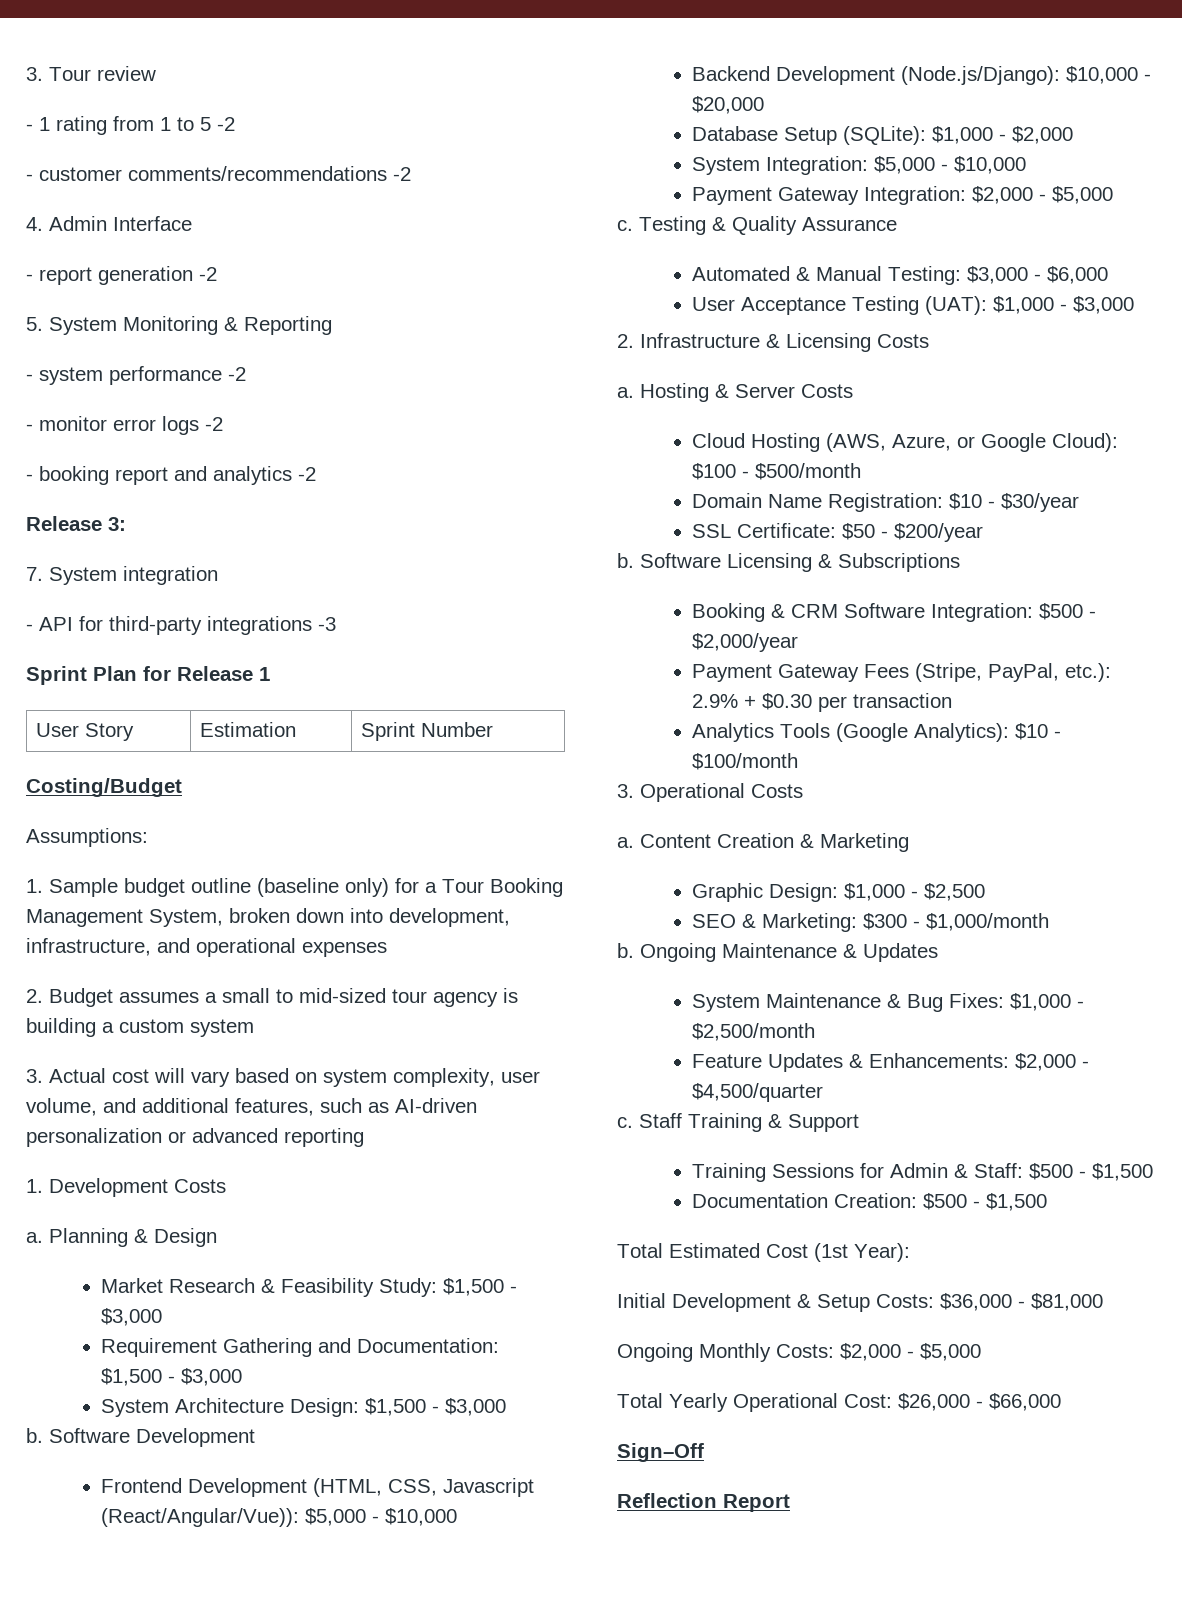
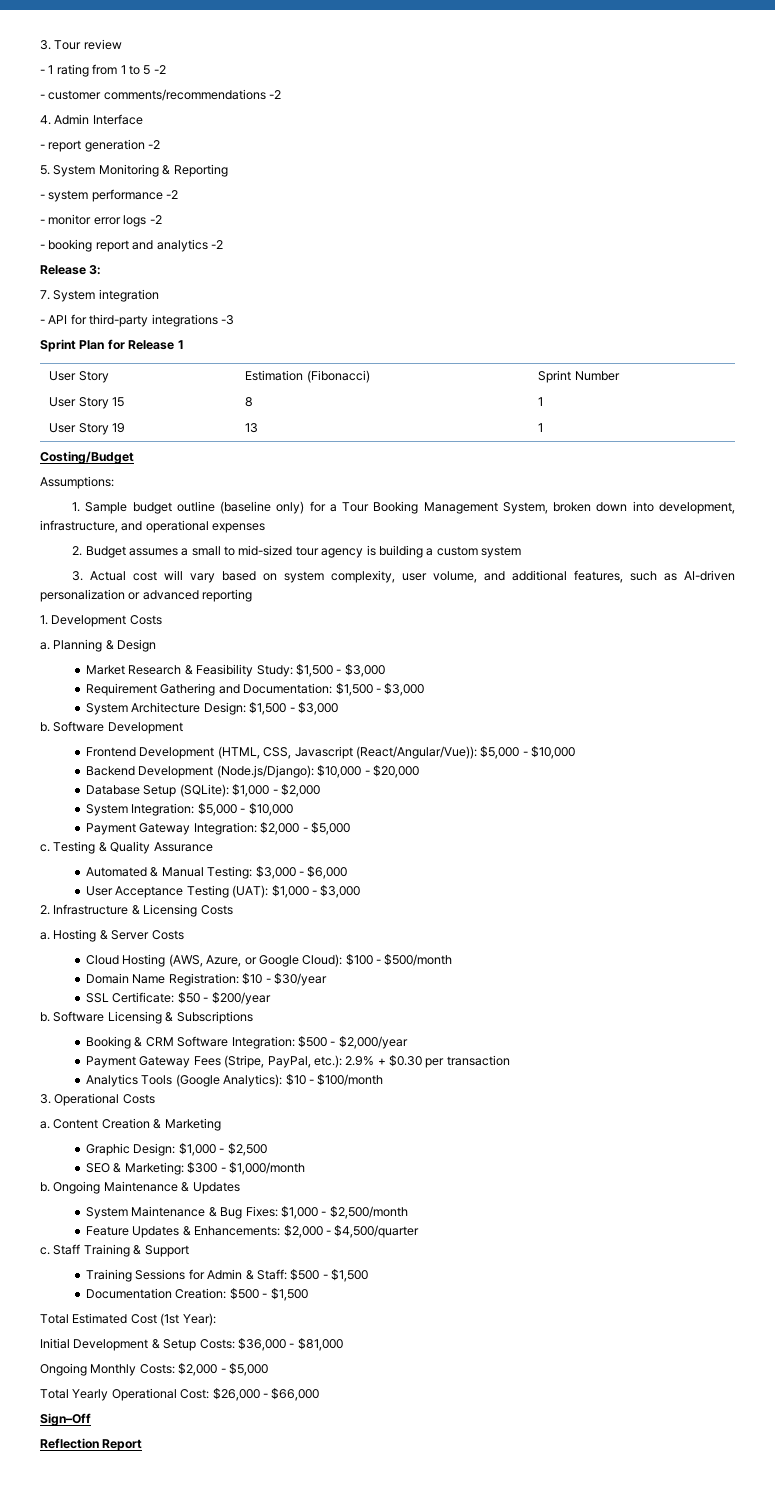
(296, 729) none -> [306,370,370,383] (Fibonacci)
(493, 729) none -> [49,397,124,409] [245,397,254,407] [538,397,544,406] [49,423,125,435] [245,423,259,433] [538,423,544,432] // User Story 15 | 8 | 1 // User Story 19 | 13 | 1

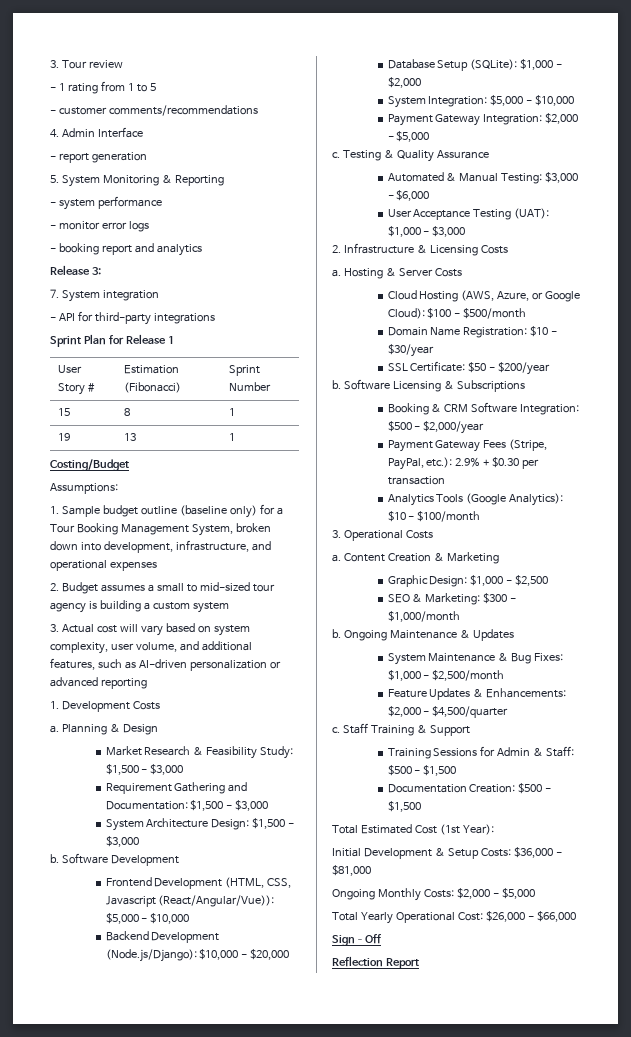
[153,65,166,74] -2 -> (156, 87) none
[269,90,282,99] -2 -> (258, 110) none
[148,140,161,149] -2 -> (147, 157) none
[166,190,179,199] -2 -> (162, 202) none
[149,215,162,224] -2 -> (149, 226) none
[210,240,223,249] -2 -> (202, 250) none
[220,315,234,325] -3 -> (215, 318) none
(109, 377) none -> [88,383,96,392] #
[49,397,109,409] User Story -> (272, 386) none
[49,423,109,435] User Story -> (236, 412) none

